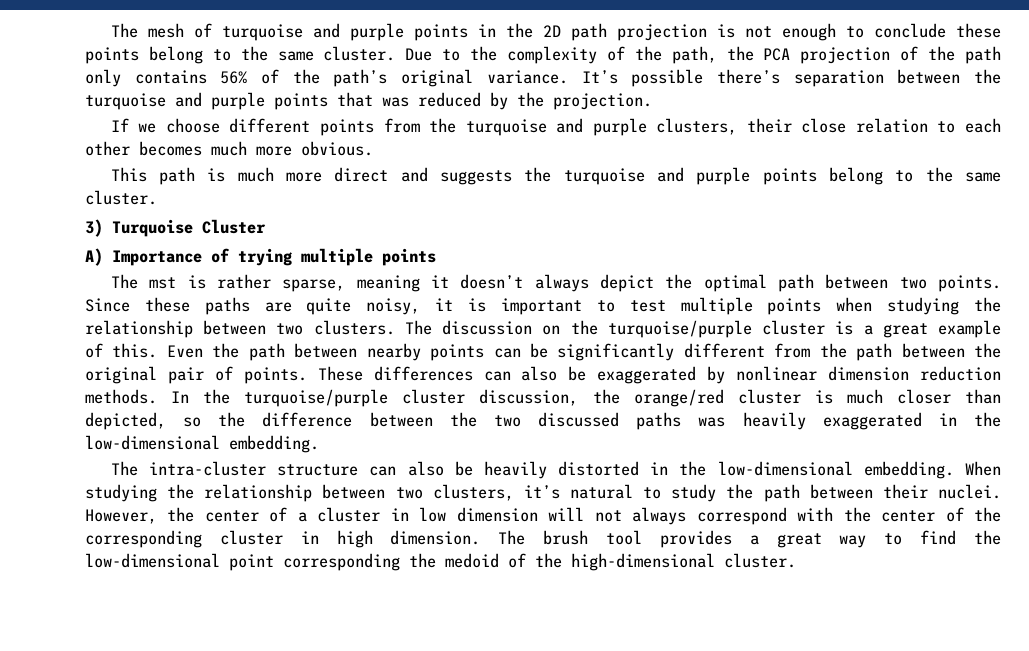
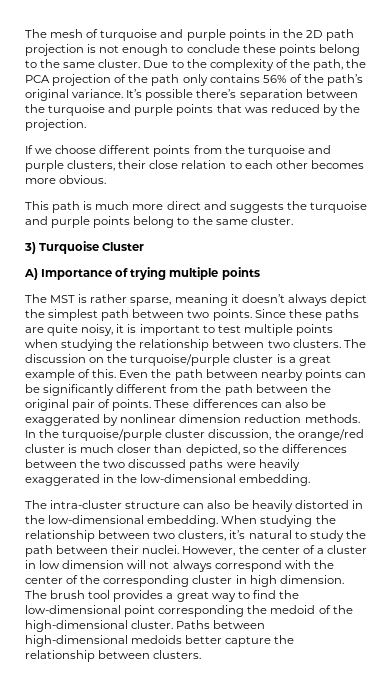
[211,141,247,156] much -> (364, 164) none
[149,277,177,289] mst -> [50,295,76,303] MST
[703,274,767,292] optimal -> [48,309,99,321] simplest
[262,412,353,427] difference -> [281,444,347,453] differences
[698,417,726,427] was -> [226,462,256,468] were
(796, 560) none -> [176,620,266,629] [25,635,295,647] [25,650,202,662] Paths between high-dimensional medoids better capture the relationship between clusters.

